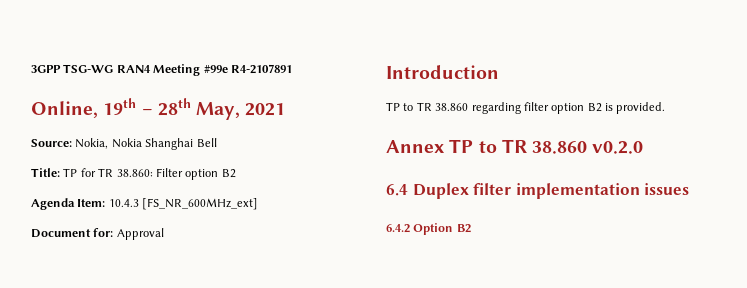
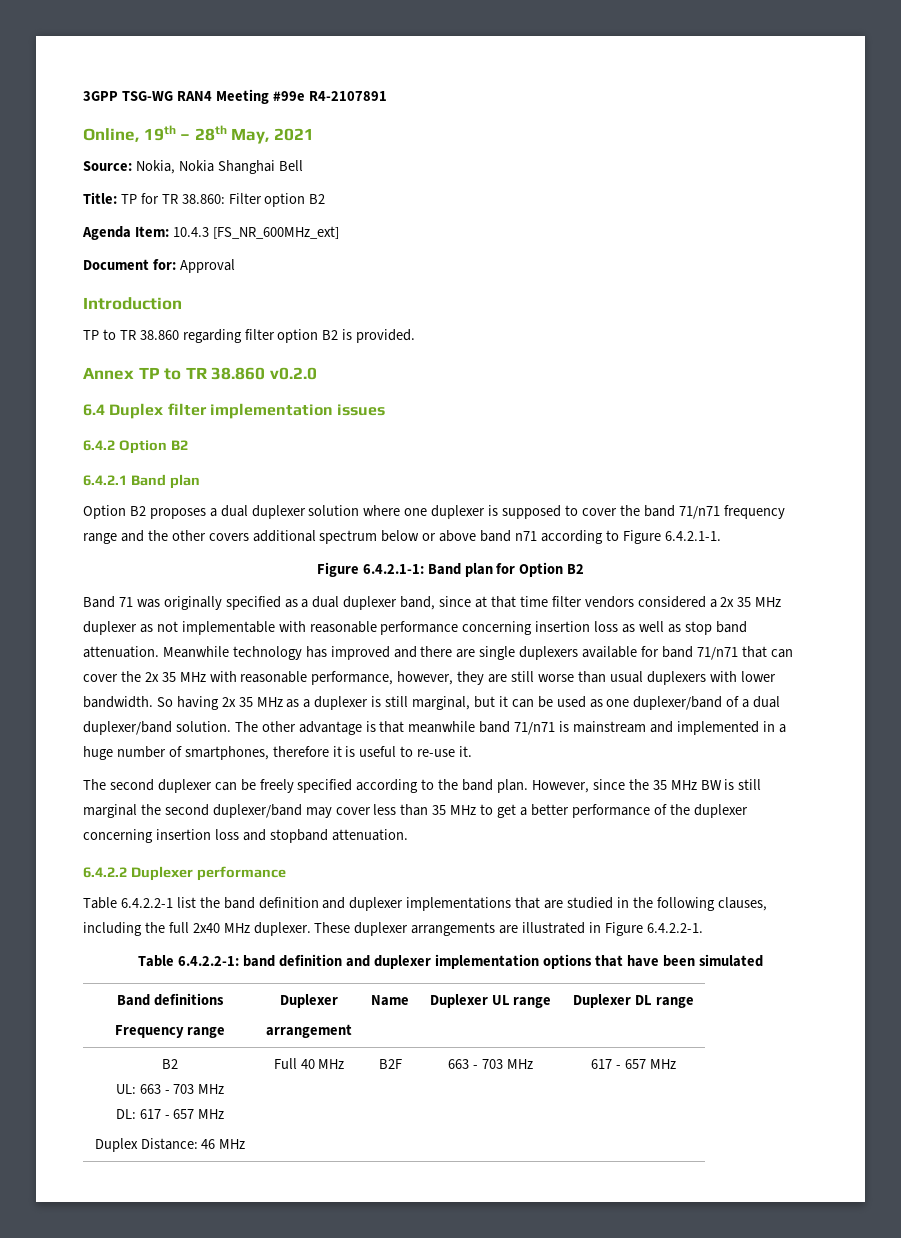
(471, 228) none -> [83,474,200,489] [83,505,785,519] [83,530,721,544] [316,562,585,577] [83,596,782,610] [83,621,747,635] [83,646,793,660] [83,671,776,685] [83,696,781,710] [83,721,786,735] [83,746,473,760] [83,779,762,793] [83,804,748,818] [83,829,408,843] [83,866,286,881] [83,897,767,911] [83,922,703,936] [138,954,763,969] [117,993,224,1006] [114,1025,226,1038] [280,994,338,1008] [266,1024,352,1038] [371,995,409,1006] [429,994,552,1008] [573,994,694,1008] [162,1059,178,1069] [115,1084,225,1094] [115,1109,225,1119] [94,1138,246,1152] [273,1058,345,1069] [378,1059,402,1069] [448,1059,533,1069] [591,1059,676,1069] // 6.4.2.1 Band plan // Option B2 proposes a dual duplexer solution where one duplexer is supposed to cover the band 71/n71 frequency range and the other covers additional spectrum below or above band n71 according to Figure 6.4.2.1-1. // Figure 6.4.2.1-1: Band plan for Option B2 // Band 71 was originally specified as a dual duplexer band, since at that time filter vendors considered a 2x 35 MHz duplexer as not implementable with reasonable performance concerning insertion loss as well as stop band attenuation. Meanwhile technology has improved and there are single duplexers available for band 71/n71 that can cover the 2x 35 MHz with reasonable performance, however, they are still worse than usual duplexers with lower bandwidth. So having 2x 35 MHz as a duplexer is still marginal, but it can be used as one duplexer/band of a dual duplexer/band solution. The other advantage is that meanwhile band 71/n71 is mainstream and implemented in a huge number of smartphones, therefore it is useful to re-use it. // The second duplexer can be freely specified according to the band plan. However, since the 35 MHz BW is still marginal the second duplexer/band may cover less than 35 MHz to get a better performance of the duplexer concerning insertion loss and stopband attenuation. // 6.4.2.2 Duplexer performance // Table 6.4.2.2-1 list the band definition and duplexer implementations that are studied in the following clauses, including the full 2x40 MHz duplexer. These duplexer arrangements are illustrated in Figure 6.4.2.2-1. // Table 6.4.2.2-1: band definition and duplexer implementation options that have been simulated // Band definitions // Frequency range | Duplexer // arrangement | Name | Duplexer UL range | Duplexer DL range // B2 // UL: 663 - 703 MHz // DL: 617 - 657 MHz // Duplex Distance: 46 MHz | Full 40 MHz | B2F | 663 - 703 MHz | 617 - 657 MHz

